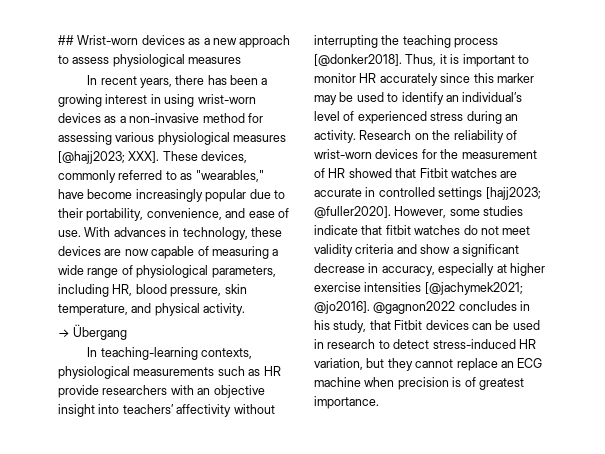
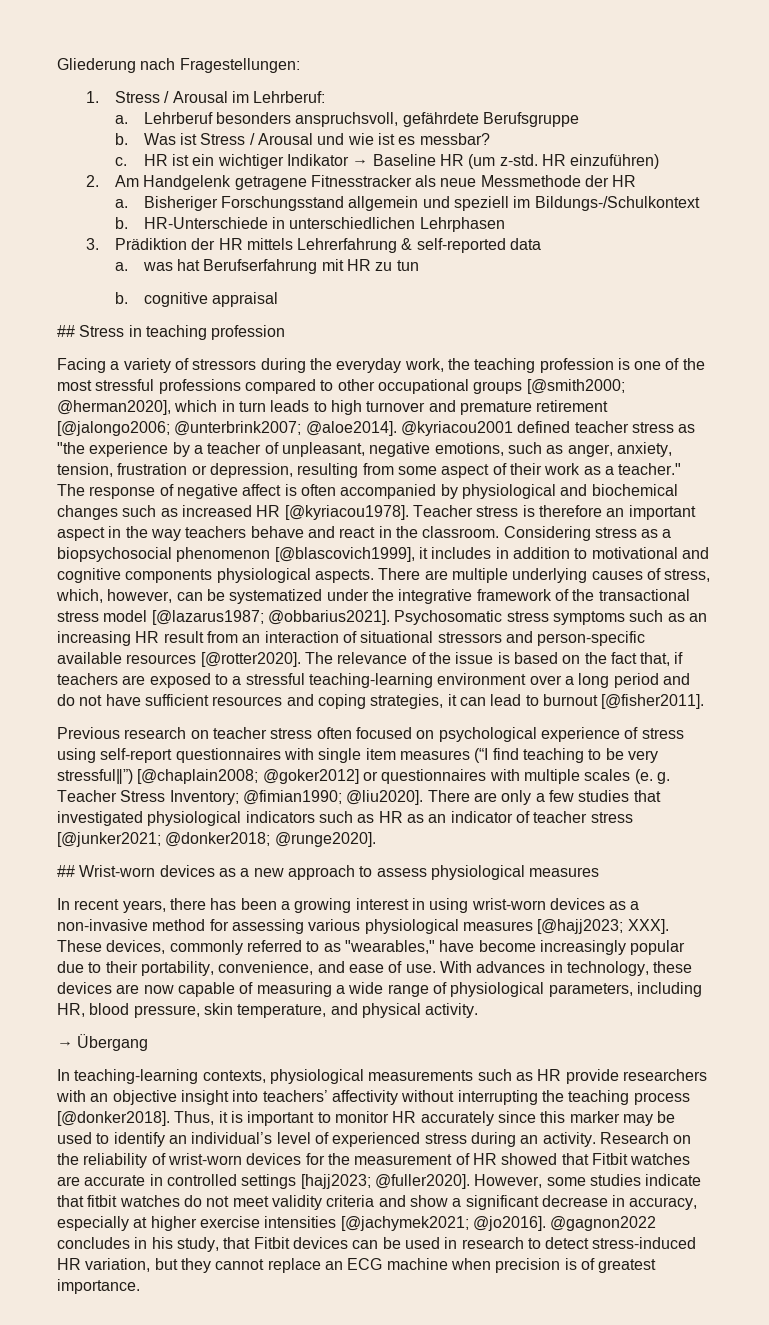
(58, 40) none -> [57,58,300,73] [85,91,326,103] [114,112,580,127] [114,133,490,145] [114,154,660,169] [85,175,637,190] [114,196,700,211] [114,217,505,232] [85,238,542,253] [114,259,419,274] [114,292,279,307] [57,325,286,340] [57,358,705,373] [57,379,625,394] [57,400,609,415] [57,421,696,436] [57,442,672,457] [57,463,682,478] [57,484,678,499] [57,505,696,520] [57,526,672,541] [57,547,709,562] [57,568,711,583] [56,589,690,604] [57,610,707,625] [57,631,646,646] [57,652,684,667] [57,673,690,688] [57,694,705,709] [57,727,684,742] [57,748,658,763] [57,769,670,784] [57,790,661,805] [57,811,633,826] [57,832,376,847] Gliederung nach Fragestellungen: // 1. Stress / Arousal im Lehrberuf: // a. Lehrberuf besonders anspruchsvoll, gefährdete Berufsgruppe // b. Was ist Stress / Arousal und wie ist es messbar? // c. HR ist ein wichtiger Indikator → Baseline HR (um z-std. HR einzuführen) // 2. Am Handgelenk getragene Fitnesstracker als neue Messmethode der HR // a. Bisheriger Forschungsstand allgemein und speziell im Bildungs-/Schulkontext // b. HR-Unterschiede in unterschiedlichen Lehrphasen // 3. Prädiktion der HR mittels Lehrerfahrung & self-reported data // a. was hat Berufserfahrung mit HR zu tun // b. cognitive appraisal // ## Stress in teaching profession // Facing a variety of stressors during the everyday work, the teaching profession is one of the most stressful professions compared to other occupational groups [@smith2000; @herman2020], which in turn leads to high turnover and premature retirement [@jalongo2006; @unterbrink2007; @aloe2014]. @kyriacou2001 defined teacher stress as "the experience by a teacher of unpleasant, negative emotions, such as anger, anxiety, tension, frustration or depression, resulting from some aspect of their work as a teacher." The response of negative affect is often accompanied by physiological and biochemical changes such as increased HR [@kyriacou1978]. Teacher stress is therefore an important aspect in the way teachers behave and react in the classroom. Considering stress as a biopsychosocial phenomenon [@blascovich1999], it includes in addition to motivational and cognitive components physiological aspects. There are multiple underlying causes of stress, which, however, can be systematized under the integrative framework of the transactional stress model [@lazarus1987; @obbarius2021]. Psychosomatic stress symptoms such as an increasing HR result from an interaction of situational stressors and person-specific available resources [@rotter2020]. The relevance of the issue is based on the fact that, if teachers are exposed to a stressful teaching-learning environment over a long period and do not have sufficient resources and coping strategies, it can lead to burnout [@fisher2011]. // Previous research on teacher stress often focused on psychological experience of stress using self-report questionnaires with single item measures (“I find teaching to be very stressful‖”) [@chaplain2008; @goker2012] or questionnaires with multiple scales (e. g. Teacher Stress Inventory; @fimian1990; @liu2020]. There are only a few studies that investigated physiological indicators such as HR as an indicator of teacher stress [@junker2021; @donker2018; @runge2020]. //

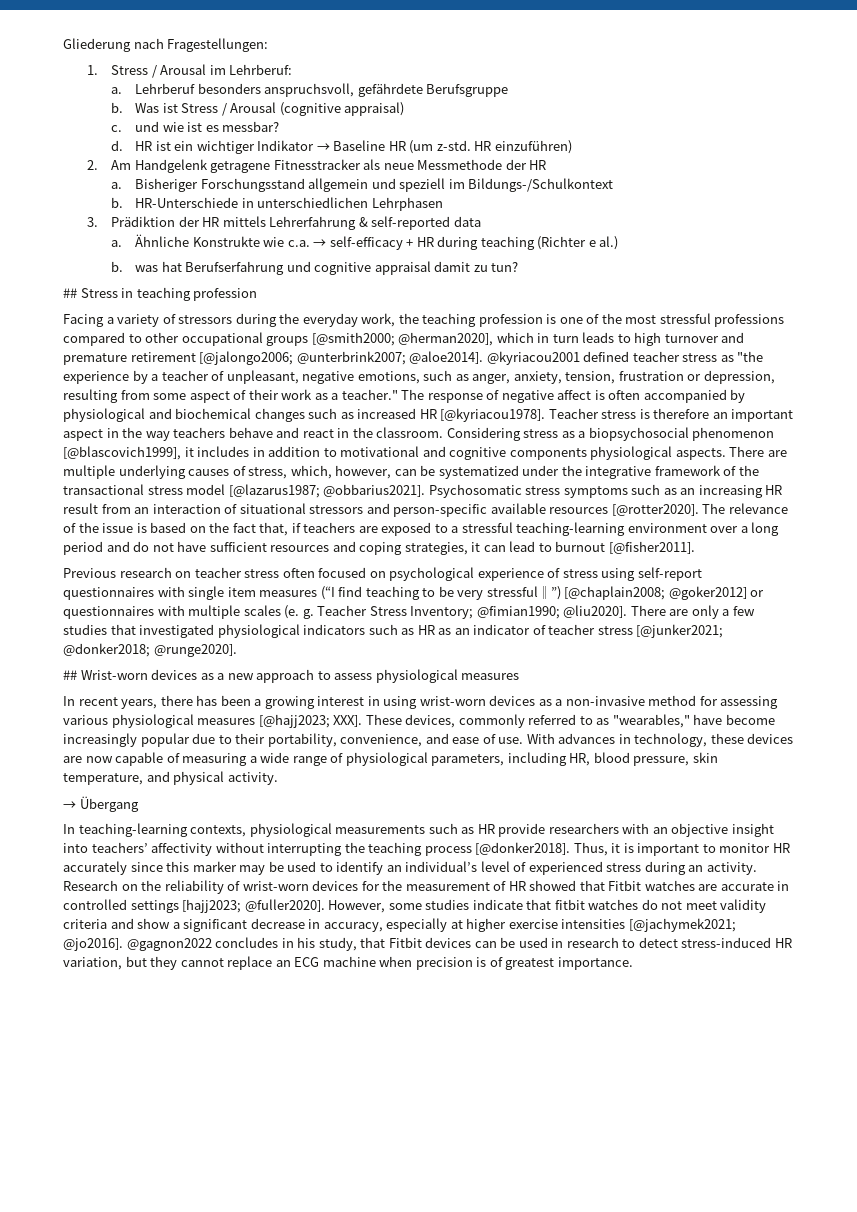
(314, 139) none -> [279,102,405,116] [111,125,123,132] (cognitive appraisal) // c.
[114,157,127,166] c. -> [111,140,124,151] d.
[142,259,419,274] [114,292,128,304] was hat Berufserfahrung mit HR zu tun // b. -> [135,234,619,250] [111,261,311,275] Ähnliche Konstrukte wie c.a. → self-efficacy + HR during teaching (Richter e al.) // b. was hat Berufserfahrung und
(279, 299) none -> [434,261,519,272] damit zu tun?

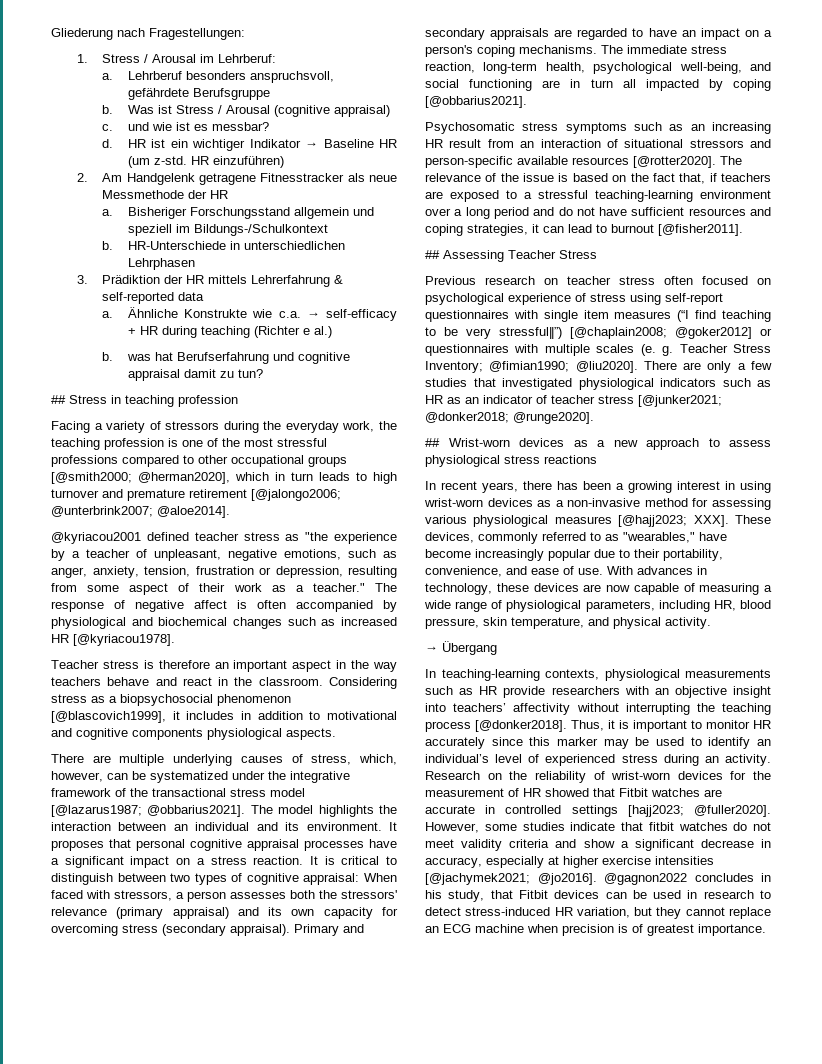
(484, 357) none -> (230, 512) //
(546, 415) none -> (175, 640) //
(726, 454) none -> (336, 734) //
(426, 490) none -> [250,805,397,817] [51,822,397,831] [51,839,397,851] [51,856,397,868] [51,873,397,885] [51,890,397,902] [51,907,398,919] [51,924,364,936] [425,28,772,40] [425,45,727,57] [425,62,771,74] [425,79,771,91] [425,96,527,108] The model highlights the interaction between an individual and its environment. It proposes that personal cognitive appraisal processes have a significant impact on a stress reaction. It is critical to distinguish between two types of cognitive appraisal: When faced with stressors, a person assesses both the stressors' relevance (primary appraisal) and its own capacity for overcoming stress (secondary appraisal). Primary and secondary appraisals are regarded to have an impact on a person's coping mechanisms. The immediate stress reaction, long-term health, psychological well-being, and social functioning are in turn all impacted by coping [@obbarius2021]. //
(695, 547) none -> [425,250,597,262] // ## Assessing Teacher Stress
[461,673,520,680] measures -> [504,455,597,464] stress reactions

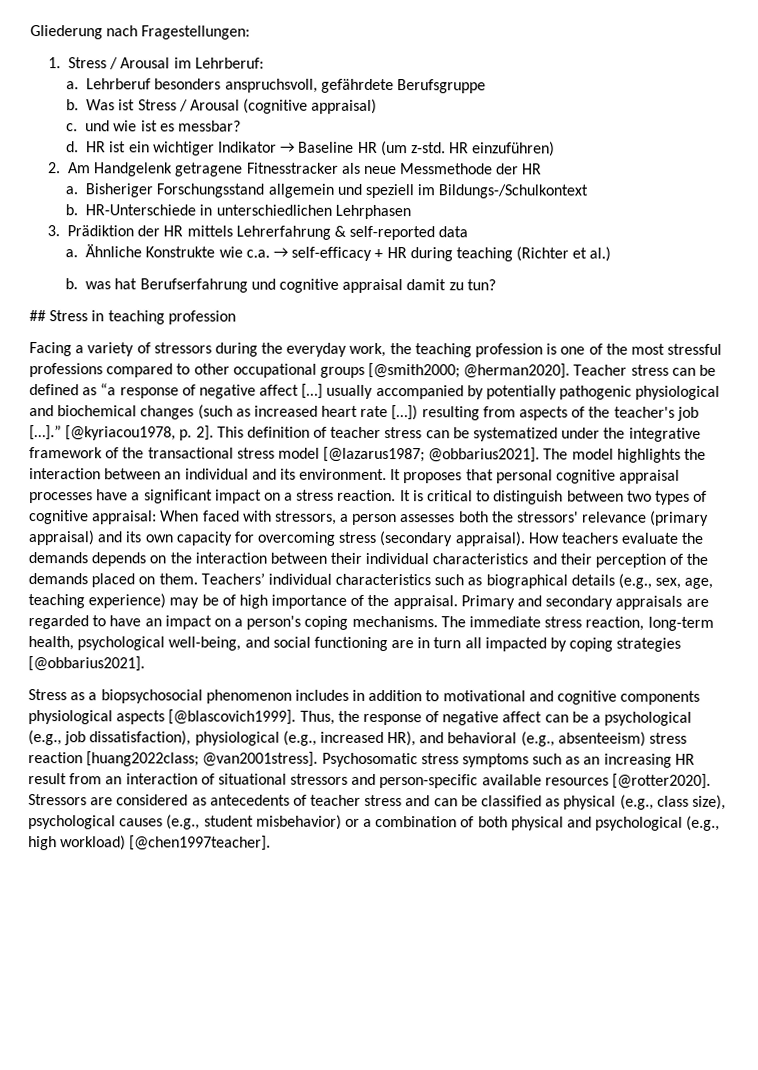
[302,328,310,335] e -> [572,247,588,259] et
[138,472,397,484] [51,489,341,501] [51,506,230,518] [51,532,397,544] [51,549,397,561] [51,566,397,578] [51,583,397,595] [51,600,397,612] @herman2020], which in turn leads to high turnover and premature retirement [@jalongo2006; @unterbrink2007; @aloe2014]. // @kyriacou2001 defined teacher stress as "the experience by a teacher of unpleasant, negative emotions, such as anger, anxiety, tension, frustration or depression, resulting from some aspect of their work as a teacher." The response of negative affect is often accompanied by -> [463,363,717,379] [29,383,633,400] @herman2020]. Teacher stress can be defined as “a response of negative affect […] usually accompanied by potentially pathogenic
[287,617,316,626] such -> [197,404,233,420] (such
[51,634,175,646] [51,660,398,672] [51,677,397,689] [51,694,291,706] [51,711,397,723] [51,728,336,740] [51,754,397,766] [51,771,103,782] HR [@kyriacou1978]. // Teacher stress is therefore an important aspect in the way teachers behave and react in the classroom. Considering stress as a biopsychosocial phenomenon [@blascovich1999], it includes in addition to motivational and cognitive components physiological aspects. // There are multiple underlying causes of stress, which, however, -> [321,405,699,421] [29,425,423,441] heart rate […]) resulting from aspects of the teacher's job […].” [@kyriacou1978, p. 2]. This definition of teacher stress
(290, 930) none -> [527,532,705,544] [28,552,709,568] [28,572,714,589] [28,593,458,610] How teachers evaluate the demands depends on the interaction between their individual characteristics and their perception of the demands placed on them. Teachers’ individual characteristics such as biographical details (e.g., sex, age, teaching experience) may be of high importance of the appraisal.
(771, 85) none -> [616,637,682,652] strategies
(527, 102) none -> [28,689,701,705] [28,709,693,726] [28,730,688,747] [28,751,319,767] Stress as a biopsychosocial phenomenon includes in addition to motivational and cognitive components physiological aspects [@blascovich1999]. Thus, the response of negative affect can be a psychological (e.g., job dissatisfaction), physiological (e.g., increased HR), and behavioral (e.g., absenteeism) stress reaction [huang2022class; @van2001stress].
[720,156,742,165] [425,173,771,184] [425,190,771,202] [425,207,771,219] [425,224,743,236] [425,250,597,262] [425,276,771,285] [425,293,723,305] [425,310,771,322] [425,327,772,339] [425,344,771,356] [425,361,772,373] [425,378,771,390] [425,395,722,407] [425,412,594,424] [425,438,771,450] [425,455,597,467] [425,481,771,493] [424,498,771,510] [425,515,771,527] [425,532,727,544] [425,549,723,561] [425,566,707,577] [425,583,772,595] [424,600,771,612] [425,617,711,629] [425,641,497,655] [425,669,771,681] [425,686,771,698] [425,703,771,715] [425,720,771,732] [425,737,771,749] [425,754,771,766] [425,771,771,783] [425,788,722,797] [425,805,771,817] [425,822,771,833] [425,839,771,851] [425,856,714,868] [425,873,771,885] [425,890,771,902] [425,907,771,919] [425,924,766,936] The relevance of the issue is based on the fact that, if teachers are exposed to a stressful teaching-learning environment over a long period and do not have sufficient resources and coping strategies, it can lead to burnout [@fisher2011]. // ## Assessing Teacher Stress // Previous research on teacher stress often focused on psychological experience of stress using self-report questionnaires with single item measures (“I find teaching to be very stressful‖”) [@chaplain2008; @goker2012] or questionnaires with multiple scales (e. g. Teacher Stress Inventory; @fimian1990; @liu2020]. There are only a few studies that investigated physiological indicators such as HR as an indicator of teacher stress [@junker2021; @donker2018; @runge2020]. // ## Wrist-worn devices as a new approach to assess physiological stress reactions // In recent years, there has been a growing interest in using wrist-worn devices as a non-invasive method for assessing various physiological measures [@hajj2023; XXX]. These devices, commonly referred to as "wearables," have become increasingly popular due to their portability, convenience, and ease of use. With advances in technology, these devices are now capable of measuring a wide range of physiological parameters, including HR, blood pressure, skin temperature, and physical activity. // → Übergang // In teaching-learning contexts, physiological measurements such as HR provide researchers with an objective insight into teachers’ affectivity without interrupting the teaching process [@donker2018]. Thus, it is important to monitor HR accurately since this marker may be used to identify an individual’s level of experienced stress during an activity. Research on the reliability of wrist-worn devices for the measurement of HR showed that Fitbit watches are accurate in controlled settings [hajj2023; @fuller2020]. However, some studies indicate that fitbit watches do not meet validity criteria and show a significant decrease in accuracy, especially at higher exercise intensities [@jachymek2021; @jo2016]. @gagnon2022 concludes in his study, that Fitbit devices can be used in research to detect stress-induced HR variation, but they cannot replace an ECG machine when precision is of greatest importance. -> [28,794,726,810] [28,814,721,831] [28,835,272,851] Stressors are considered as antecedents of teacher stress and can be classified as physical (e.g., class size), psychological causes (e.g., student misbehavior) or a combination of both physical and psychological (e.g., high workload) [@chen1997teacher].

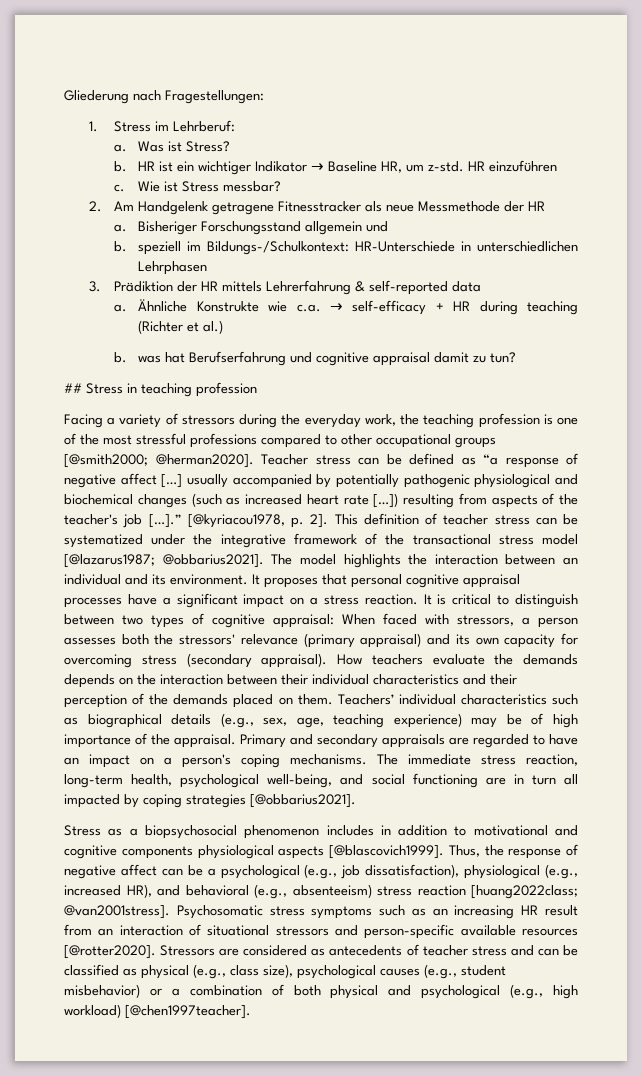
[109,57,171,70] / Arousal -> (151, 126) none
[86,78,486,94] [66,98,378,114] [66,120,241,132] [66,141,80,153] Lehrberuf besonders anspruchsvoll, gefährdete Berufsgruppe // b. Was ist Stress / Arousal (cognitive appraisal) // c. und wie ist es messbar? // d. -> [138,141,231,152] [113,161,127,172] Was ist Stress? // b.
[357,141,556,157] HR (um z-std. HR einzuführen) -> [381,160,558,173] [113,181,282,192] HR, um z-std. HR einzuführen // c. Wie ist Stress messbar?
(362, 189) none -> [113,241,127,252] // b.
[438,184,589,199] [65,204,79,216] Bildungs-/Schulkontext // b. -> [207,241,350,255] Bildungs-/Schulkontext:

